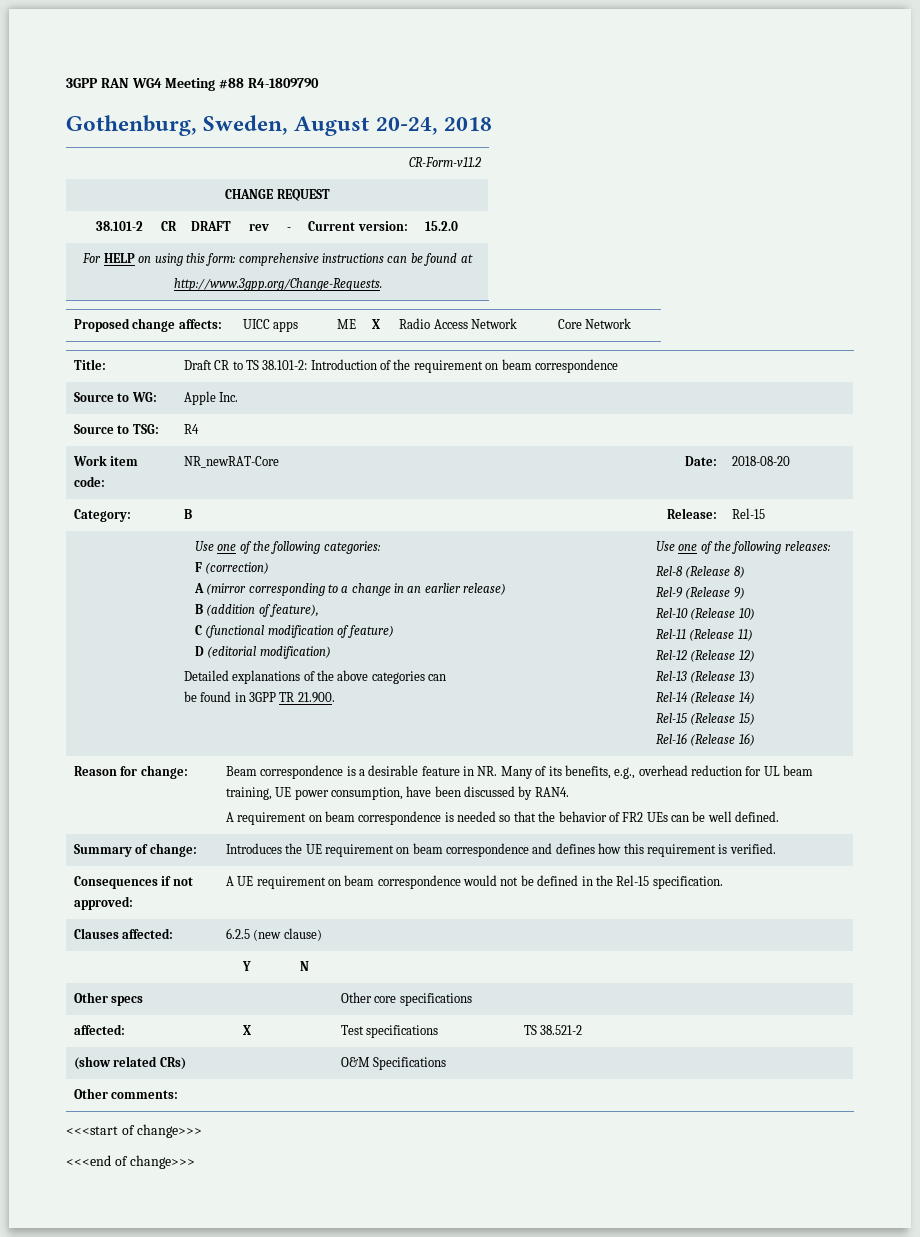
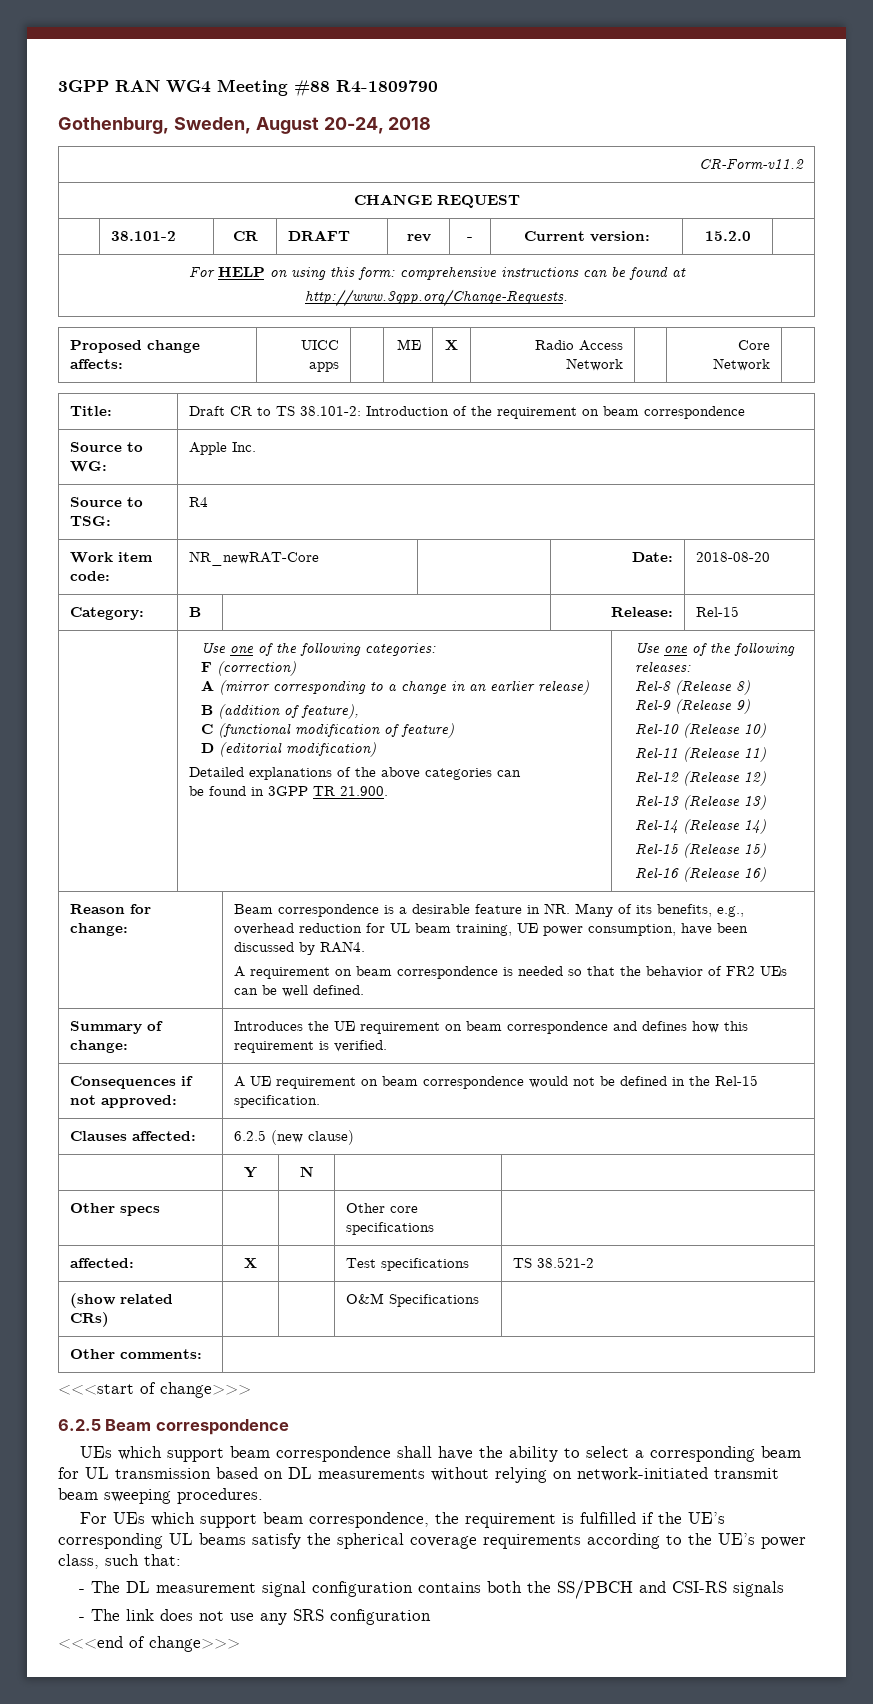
(202, 1131) none -> [58,1419,289,1435] [79,1446,801,1462] [58,1467,779,1483] [58,1488,263,1504] [79,1512,725,1528] [58,1533,806,1549] [58,1554,181,1569] [78,1580,784,1599] [78,1609,431,1625] // 6.2.5 Beam correspondence // UEs which support beam correspondence shall have the ability to select a corresponding beam for UL transmission based on DL measurements without relying on network-initiated transmit beam sweeping procedures. // For UEs which support beam correspondence, the requirement is fulfilled if the UE’s corresponding UL beams satisfy the spherical coverage requirements according to the UE’s power class, such that: // - The DL measurement signal configuration contains both the SS/PBCH and CSI-RS signals // - The link does not use any SRS configuration

